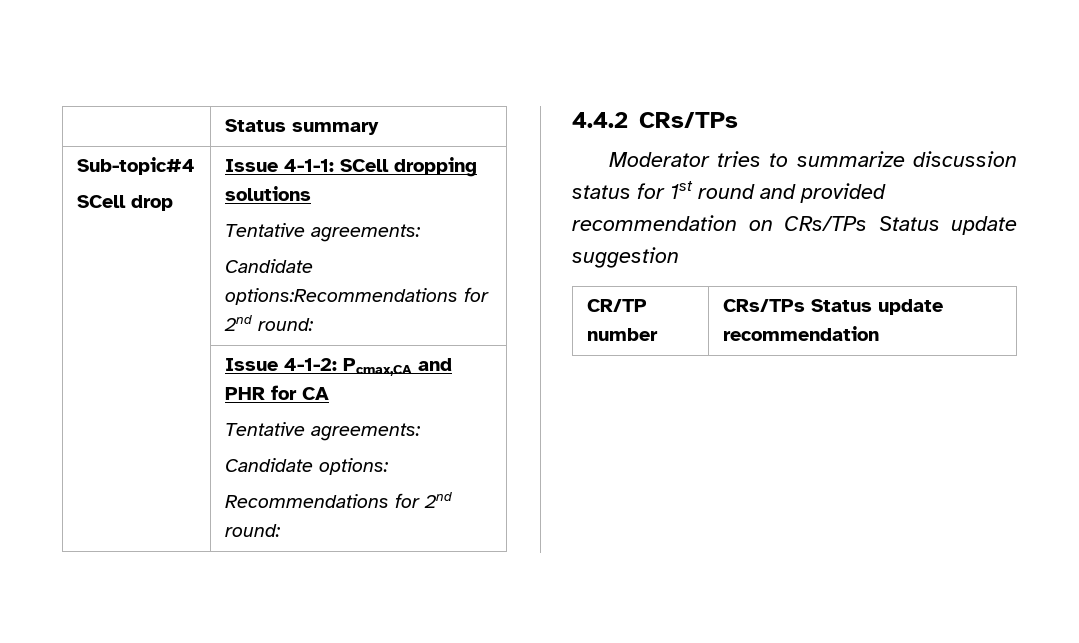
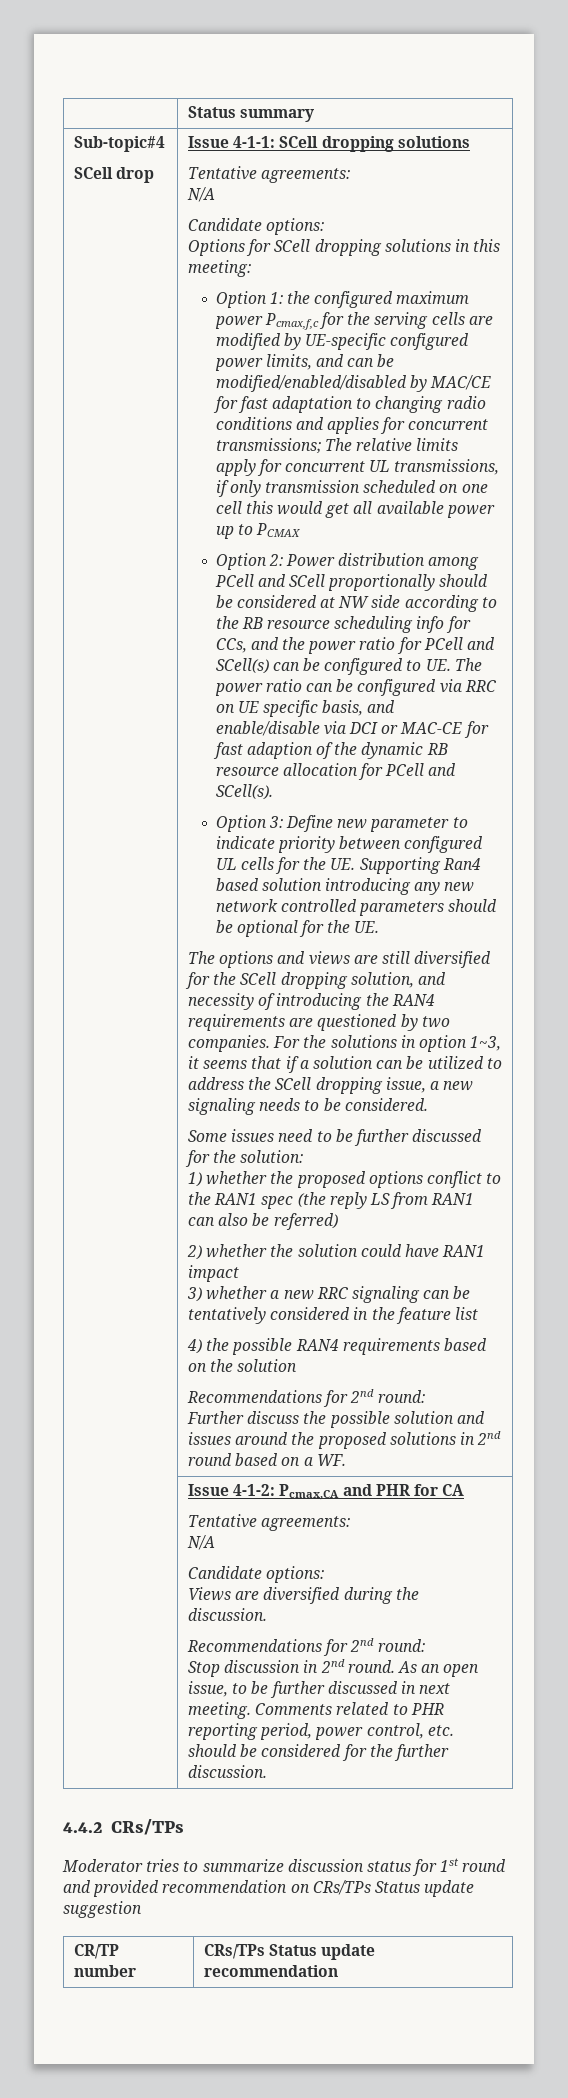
[224,259,313,273] [224,287,489,305] [223,315,313,331] // Candidate options:Recommendations for 2nd round: -> [187,187,216,202] [188,218,325,235] [188,239,501,256] [188,260,252,277] [215,291,470,308] [214,312,493,330] [215,333,470,350] [214,354,395,371] [215,375,491,392] [212,396,486,413] [215,417,489,434] [215,438,459,454] [215,459,500,476] [215,480,488,497] [215,501,495,518] [215,523,300,539] [215,553,480,570] [214,574,489,591] [215,595,497,612] [215,616,471,633] [215,637,495,654] [215,658,482,675] [214,679,497,696] [215,700,396,717] [215,721,489,738] [212,742,448,759] [215,763,457,780] [215,784,273,800] [215,815,468,832] [215,836,484,853] [215,857,481,874] [215,878,475,895] [215,899,498,916] [215,920,380,937] [188,951,492,968] [185,972,447,989] [188,993,435,1010] [188,1014,450,1031] [188,1035,502,1052] [188,1056,502,1073] [188,1077,474,1094] [188,1098,428,1115] [188,1129,483,1146] [185,1150,304,1167] [188,1171,502,1188] [188,1192,475,1209] [188,1213,338,1230] [187,1244,486,1260] [188,1265,240,1282] [187,1286,471,1303] [188,1307,479,1324] [187,1338,488,1355] [188,1359,298,1372] [187,1389,425,1407] [187,1411,486,1428] [188,1431,502,1449] [188,1453,346,1466] // N/A // Candidate options: // Options for SCell dropping solutions in this meeting: // Option 1: the configured maximum power Pcmax,f,c for the serving cells are modified by UE-specific configured power limits, and can be modified/enabled/disabled by MAC/CE for fast adaptation to changing radio conditions and applies for concurrent transmissions; The relative limits apply for concurrent UL transmissions, if only transmission scheduled on one cell this would get all available power up to PCMAX // Option 2: Power distribution among PCell and SCell proportionally should be considered at NW side according to the RB resource scheduling info for CCs, and the power ratio for PCell and SCell(s) can be configured to UE. The power ratio can be configured via RRC on UE specific basis, and enable/disable via DCI or MAC-CE for fast adaption of the dynamic RB resource allocation for PCell and SCell(s). // Option 3: Define new parameter to indicate priority between configured UL cells for the UE. Supporting Ran4 based solution introducing any new network controlled parameters should be optional for the UE. // The options and views are still diversified for the SCell dropping solution, and necessity of introducing the RAN4 requirements are questioned by two companies. For the solutions in option 1~3, it seems that if a solution can be utilized to address the SCell dropping issue, a new signaling needs to be considered. // Some issues need to be further discussed for the solution: // 1) whether the proposed options conflict to the RAN1 spec (the reply LS from RAN1 can also be referred) // 2) whether the solution could have RAN1 impact // 3) whether a new RRC signaling can be tentatively considered in the feature list // 4) the possible RAN4 requirements based on the solution // Recommendations for 2nd round: // Further discuss the possible solution and issues around the proposed solutions in 2nd round based on a WF.
[224,458,388,475] [224,492,452,508] [224,524,280,537] // Candidate options: // Recommendations for 2nd round: -> [187,1535,216,1550] [188,1566,325,1583] [188,1587,419,1604] [188,1608,268,1621] [187,1638,425,1656] [188,1659,480,1677] [188,1681,451,1698] [188,1702,444,1719] [188,1723,454,1740] [188,1744,450,1761] [188,1765,268,1778] // N/A // Candidate options: // Views are diversified during the discussion. // Recommendations for 2nd round: // Stop discussion in 2nd round. As an open issue, to be further discussed in next meeting. Comments related to PHR reporting period, power control, etc. should be considered for the further discussion.

